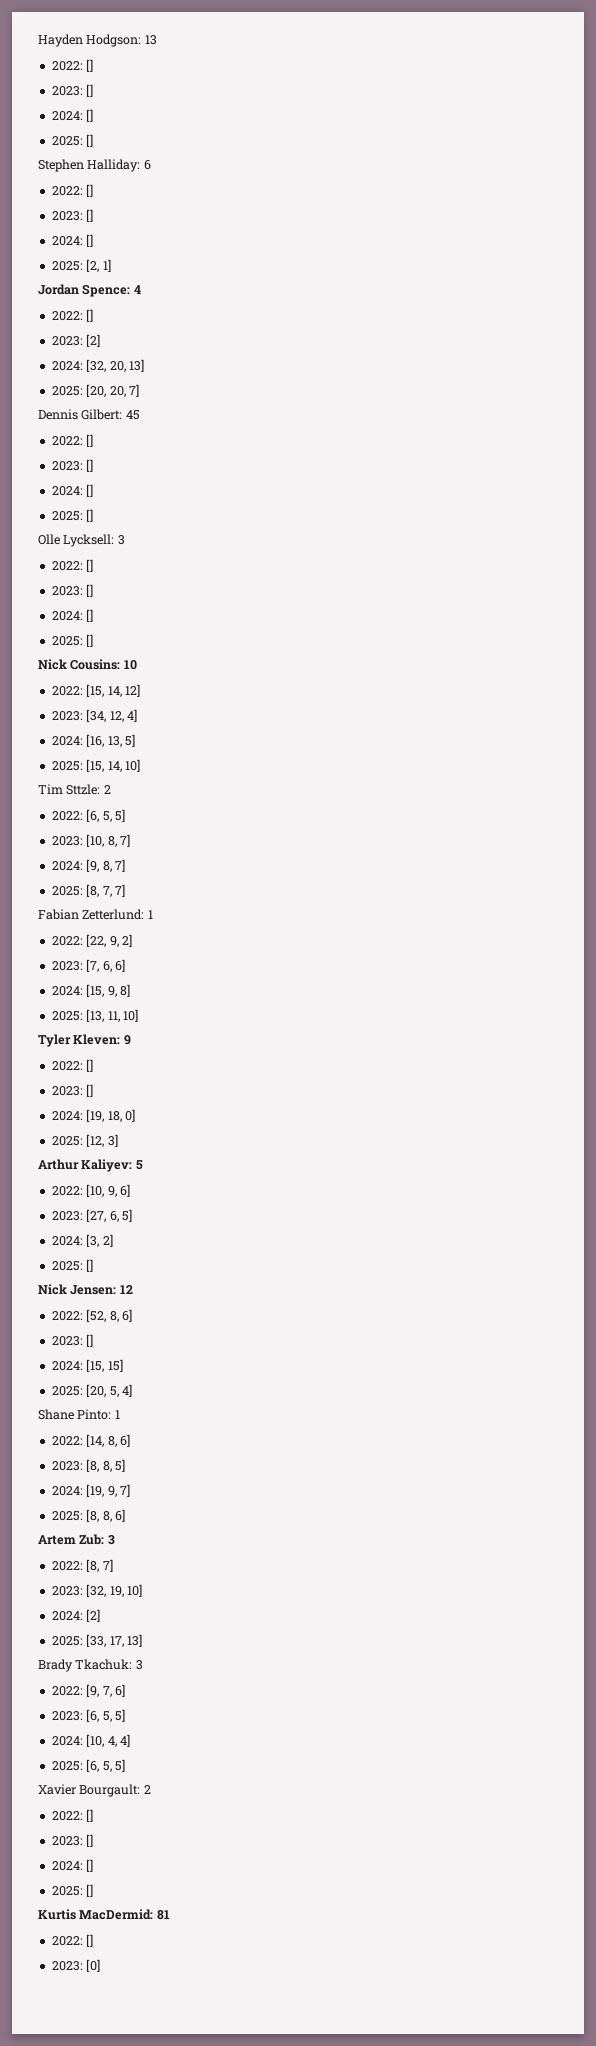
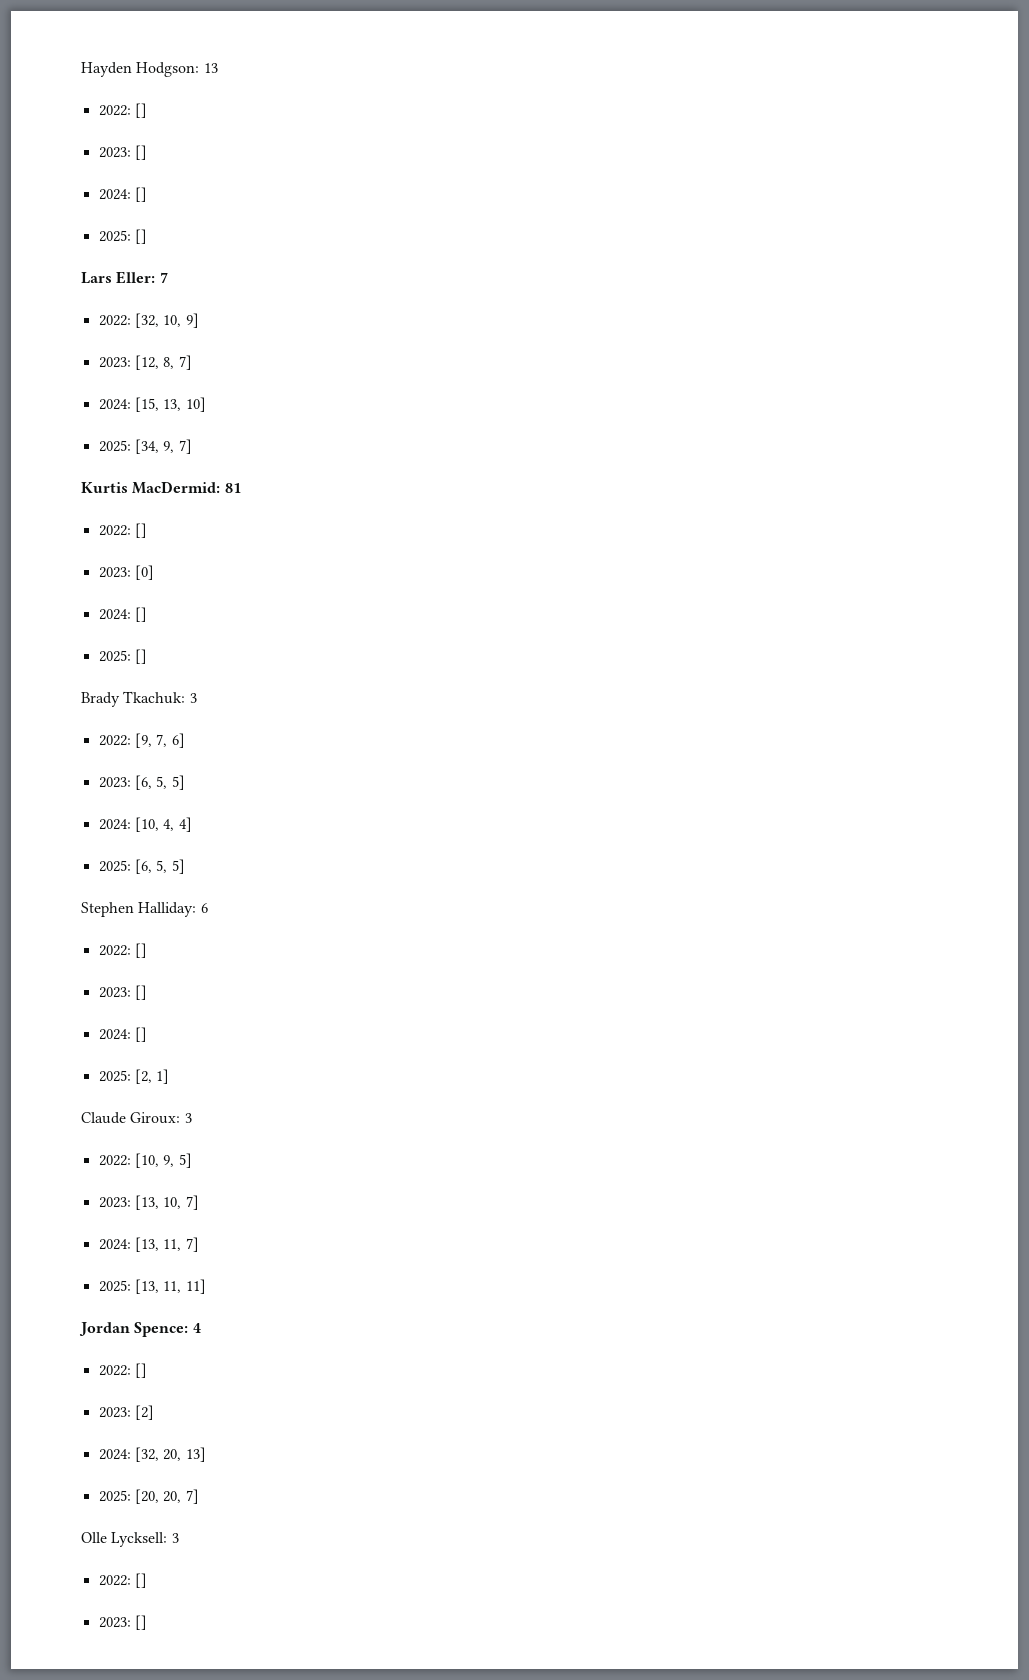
[38,159,151,172] [51,184,94,197] [51,209,94,222] [51,234,94,247] [51,259,111,272] [38,284,141,297] [51,309,94,322] [51,334,101,347] [51,359,144,372] [51,384,139,397] [38,409,140,420] [51,434,94,447] [51,459,94,472] [51,484,94,497] [51,509,94,522] [38,534,125,547] [51,559,94,572] [51,584,94,597] [51,609,94,622] [51,634,94,647] [38,659,137,670] [51,684,140,697] [51,709,137,722] [51,734,135,747] [51,759,140,772] [38,784,111,795] [51,809,125,822] [51,834,130,847] [51,859,125,872] [51,884,125,897] [38,909,153,920] [51,934,132,947] [51,959,125,972] [51,984,130,997] [51,1009,138,1022] [38,1034,131,1047] [51,1059,94,1072] [51,1084,94,1097] [51,1109,135,1122] [51,1134,118,1147] [38,1159,143,1172] [51,1184,130,1197] [51,1209,132,1222] [51,1234,113,1247] [51,1259,94,1272] [38,1284,133,1295] [51,1309,132,1322] [51,1334,94,1347] [51,1359,123,1372] [51,1384,132,1397] [38,1409,120,1420] [51,1434,130,1447] [51,1459,125,1472] [51,1484,130,1497] [51,1509,125,1522] [38,1534,115,1545] [51,1559,113,1572] [51,1584,142,1597] [51,1609,101,1622] [51,1634,142,1647] Stephen Halliday: 6 // 2022: [] // 2023: [] // 2024: [] // 2025: [2, 1] // Jordan Spence: 4 // 2022: [] // 2023: [2] // 2024: [32, 20, 13] // 2025: [20, 20, 7] // Dennis Gilbert: 45 // 2022: [] // 2023: [] // 2024: [] // 2025: [] // Olle Lycksell: 3 // 2022: [] // 2023: [] // 2024: [] // 2025: [] // Nick Cousins: 10 // 2022: [15, 14, 12] // 2023: [34, 12, 4] // 2024: [16, 13, 5] // 2025: [15, 14, 10] // Tim Sttzle: 2 // 2022: [6, 5, 5] // 2023: [10, 8, 7] // 2024: [9, 8, 7] // 2025: [8, 7, 7] // Fabian Zetterlund: 1 // 2022: [22, 9, 2] // 2023: [7, 6, 6] // 2024: [15, 9, 8] // 2025: [13, 11, 10] // Tyler Kleven: 9 // 2022: [] // 2023: [] // 2024: [19, 18, 0] // 2025: [12, 3] // Arthur Kaliyev: 5 // 2022: [10, 9, 6] // 2023: [27, 6, 5] // 2024: [3, 2] // 2025: [] // Nick Jensen: 12 // 2022: [52, 8, 6] // 2023: [] // 2024: [15, 15] // 2025: [20, 5, 4] // Shane Pinto: 1 // 2022: [14, 8, 6] // 2023: [8, 8, 5] // 2024: [19, 9, 7] // 2025: [8, 8, 6] // Artem Zub: 3 // 2022: [8, 7] // 2023: [32, 19, 10] // 2024: [2] // 2025: [33, 17, 13] -> [81,271,168,284] [98,313,199,328] [98,355,192,370] [98,397,206,412] [98,439,192,454] [81,481,241,494] [98,523,147,538] [98,565,154,580] [98,607,147,622] [98,649,147,664] Lars Eller: 7 // 2022: [32, 10, 9] // 2023: [12, 8, 7] // 2024: [15, 13, 10] // 2025: [34, 9, 7] // Kurtis MacDermid: 81 // 2022: [] // 2023: [0] // 2024: [] // 2025: []
[38,1784,151,1797] [51,1809,94,1822] [51,1834,94,1847] [51,1859,94,1872] [51,1884,94,1897] [38,1909,170,1920] [51,1934,94,1947] [51,1959,101,1972] Xavier Bourgault: 2 // 2022: [] // 2023: [] // 2024: [] // 2025: [] // Kurtis MacDermid: 81 // 2022: [] // 2023: [0] -> [81,902,208,917] [98,943,147,958] [98,985,147,1000] [98,1027,147,1042] [98,1069,170,1084] [81,1112,192,1124] [98,1153,192,1168] [98,1195,199,1210] [98,1237,199,1252] [98,1279,206,1294] [79,1322,201,1337] [98,1363,147,1378] [98,1405,154,1420] [98,1447,206,1462] [98,1489,199,1504] [81,1532,179,1547] [98,1573,147,1588] [98,1615,147,1630] Stephen Halliday: 6 // 2022: [] // 2023: [] // 2024: [] // 2025: [2, 1] // Claude Giroux: 3 // 2022: [10, 9, 5] // 2023: [13, 10, 7] // 2024: [13, 11, 7] // 2025: [13, 11, 11] // Jordan Spence: 4 // 2022: [] // 2023: [2] // 2024: [32, 20, 13] // 2025: [20, 20, 7] // Olle Lycksell: 3 // 2022: [] // 2023: []

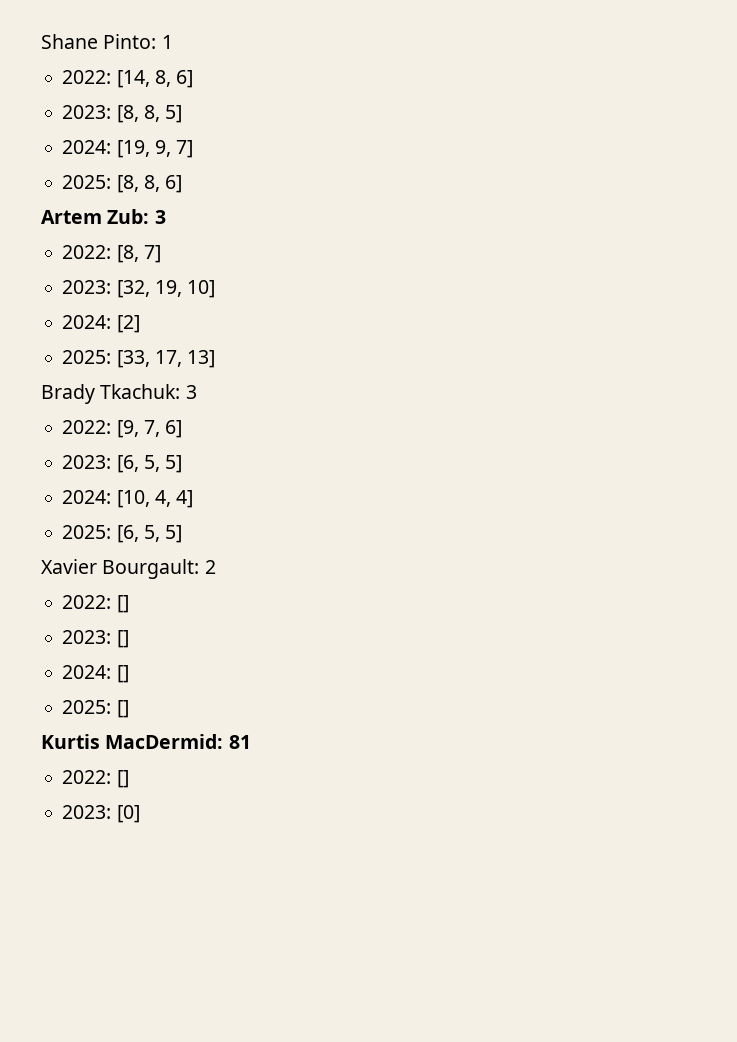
[81,62,218,77] [98,103,147,118] [98,145,147,160] [98,187,147,202] [98,229,147,244] [81,271,168,284] [98,313,199,328] [98,355,192,370] [98,397,206,412] [98,439,192,454] [81,481,241,494] [98,523,147,538] [98,565,154,580] [98,607,147,622] [98,649,147,664] Hayden Hodgson: 13 // 2022: [] // 2023: [] // 2024: [] // 2025: [] // Lars Eller: 7 // 2022: [32, 10, 9] // 2023: [12, 8, 7] // 2024: [15, 13, 10] // 2025: [34, 9, 7] // Kurtis MacDermid: 81 // 2022: [] // 2023: [0] // 2024: [] // 2025: [] -> [41,34,173,49] [62,70,194,88] [62,105,183,123] [62,140,194,158] [62,175,183,193] [41,209,166,224] [62,245,161,263] [62,280,216,298] [62,315,140,333] [62,350,216,368] Shane Pinto: 1 // 2022: [14, 8, 6] // 2023: [8, 8, 5] // 2024: [19, 9, 7] // 2025: [8, 8, 6] // Artem Zub: 3 // 2022: [8, 7] // 2023: [32, 19, 10] // 2024: [2] // 2025: [33, 17, 13]
[81,902,208,917] [98,943,147,958] [98,985,147,1000] [98,1027,147,1042] [98,1069,170,1084] [81,1112,192,1124] [98,1153,192,1168] [98,1195,199,1210] [98,1237,199,1252] [98,1279,206,1294] [79,1322,201,1337] [98,1363,147,1378] [98,1405,154,1420] [98,1447,206,1462] [98,1489,199,1504] [81,1532,179,1547] [98,1573,147,1588] [98,1615,147,1630] Stephen Halliday: 6 // 2022: [] // 2023: [] // 2024: [] // 2025: [2, 1] // Claude Giroux: 3 // 2022: [10, 9, 5] // 2023: [13, 10, 7] // 2024: [13, 11, 7] // 2025: [13, 11, 11] // Jordan Spence: 4 // 2022: [] // 2023: [2] // 2024: [32, 20, 13] // 2025: [20, 20, 7] // Olle Lycksell: 3 // 2022: [] // 2023: [] -> [41,559,216,579] [62,595,129,613] [62,630,129,648] [62,665,129,683] [62,700,129,718] [41,734,251,749] [62,770,129,788] [62,805,140,823] Xavier Bourgault: 2 // 2022: [] // 2023: [] // 2024: [] // 2025: [] // Kurtis MacDermid: 81 // 2022: [] // 2023: [0]

